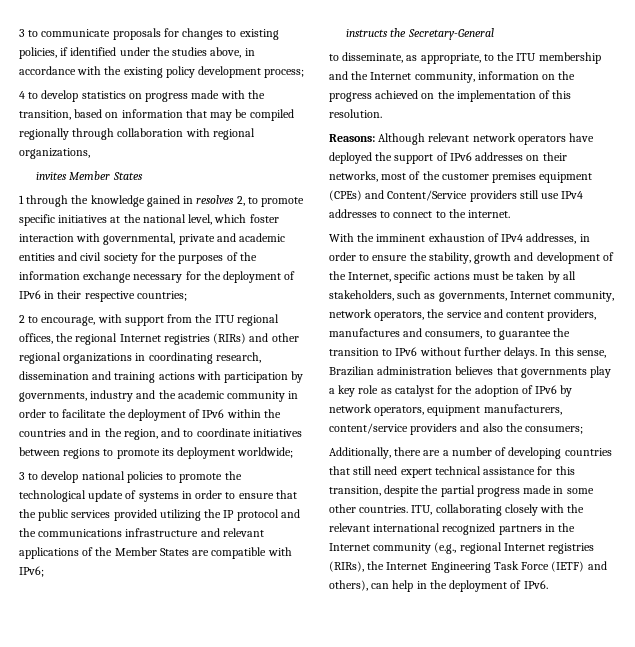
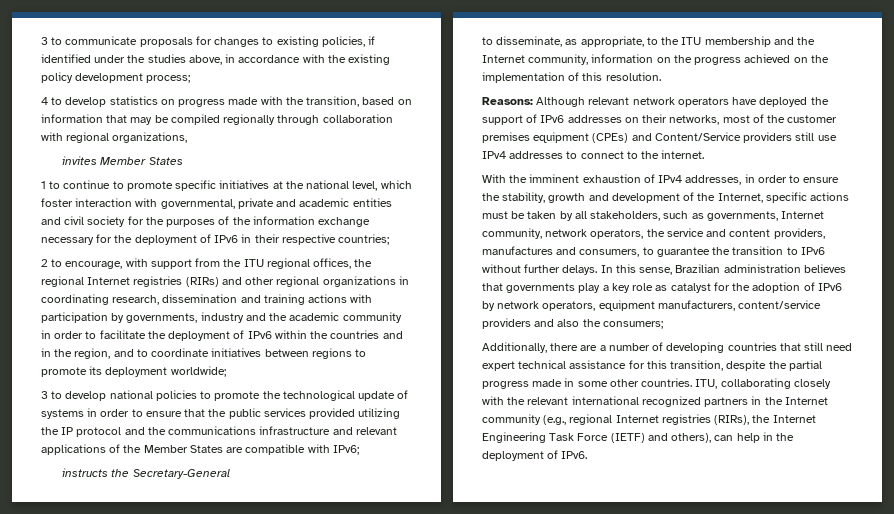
[26,195,245,207] through the knowledge gained in resolves 2, -> [49,180,111,189] to continue

